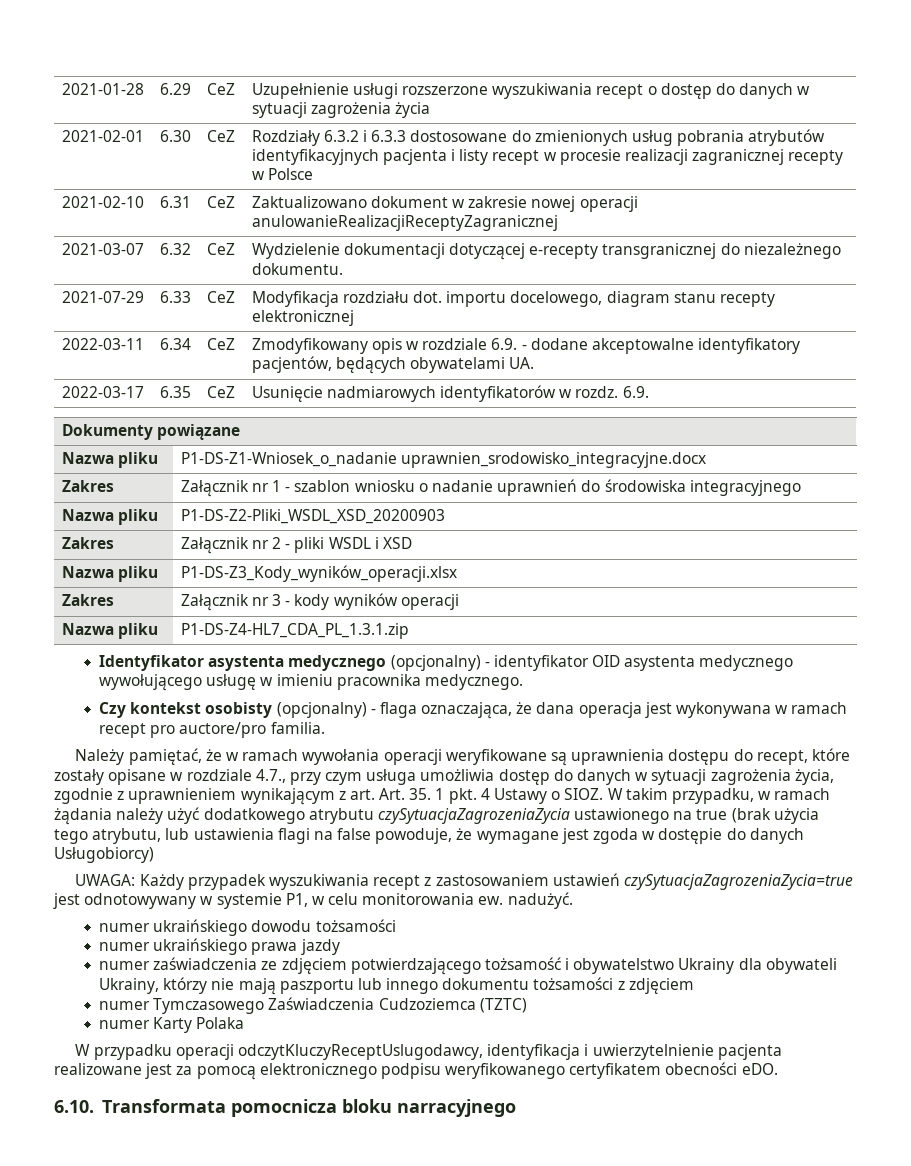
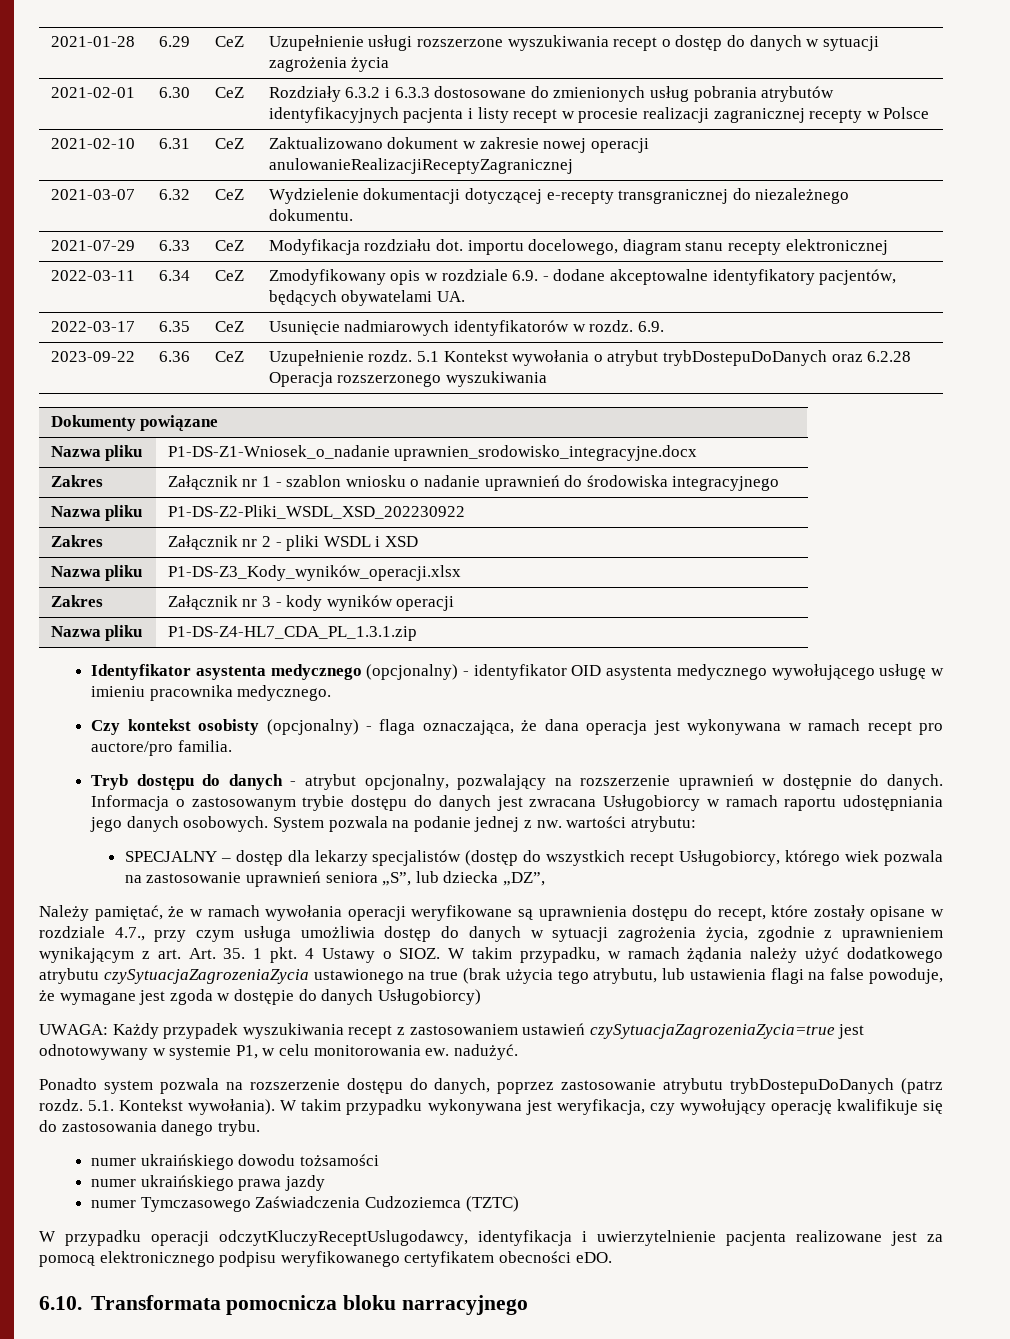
(649, 392) none -> [50,351,135,362] [158,351,190,362] [214,351,244,362] [268,350,912,366] [268,371,548,387] // 2023-09-22 | 6.36 | CeZ | Uzupełnienie rozdz. 5.1 Kontekst wywołania o atrybut trybDostepuDoDanych oraz 6.2.28 Operacja rozszerzonego wyszukiwania
[180,509,445,524] P1-DS-Z2-Pliki_WSDL_XSD_20200903 -> [167,505,465,519] P1-DS-Z2-Pliki_WSDL_XSD_202230922
(325, 728) none -> [91,774,943,790] [91,795,943,811] [90,816,696,832] [124,850,943,866] [124,871,545,887] // Tryb dostępu do danych - atrybut opcjonalny, pozwalający na rozszerzenie uprawnień w dostępnie do danych. Informacja o zastosowanym trybie dostępu do danych jest zwracana Usługobiorcy w ramach raportu udostępniania jego danych osobowych. System pozwala na podanie jednej z nw. wartości atrybutu: // SPECJALNY – dostęp dla lekarzy specjalistów (dostęp do wszystkich recept Usługobiorcy, którego wiek pozwala na zastosowanie uprawnień seniora „S”, lub dziecka „DZ”,
(573, 900) none -> [39,1078,943,1094] [39,1099,943,1115] [39,1120,260,1136] // Ponadto system pozwala na rozszerzenie dostępu do danych, poprzez zastosowanie atrybutu trybDostepuDoDanych (patrz rozdz. 5.1. Kontekst wywołania). W takim przypadku wykonywana jest weryfikacja, czy wywołujący operację kwalifikuje się do zastosowania danego trybu.
[98,957,837,975] [98,977,694,995] // numer zaświadczenia ze zdjęciem potwierdzającego tożsamość i obywatelstwo Ukrainy dla obywateli Ukrainy, którzy nie mają paszportu lub innego dokumentu tożsamości z zdjęciem -> (326, 1183) none
[98,1017,245,1033] // numer Karty Polaka -> (519, 1204) none

